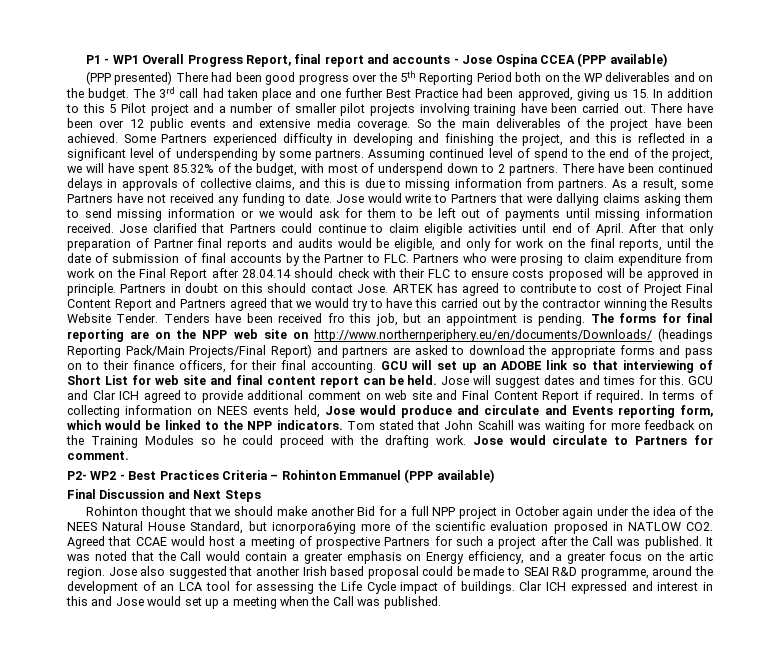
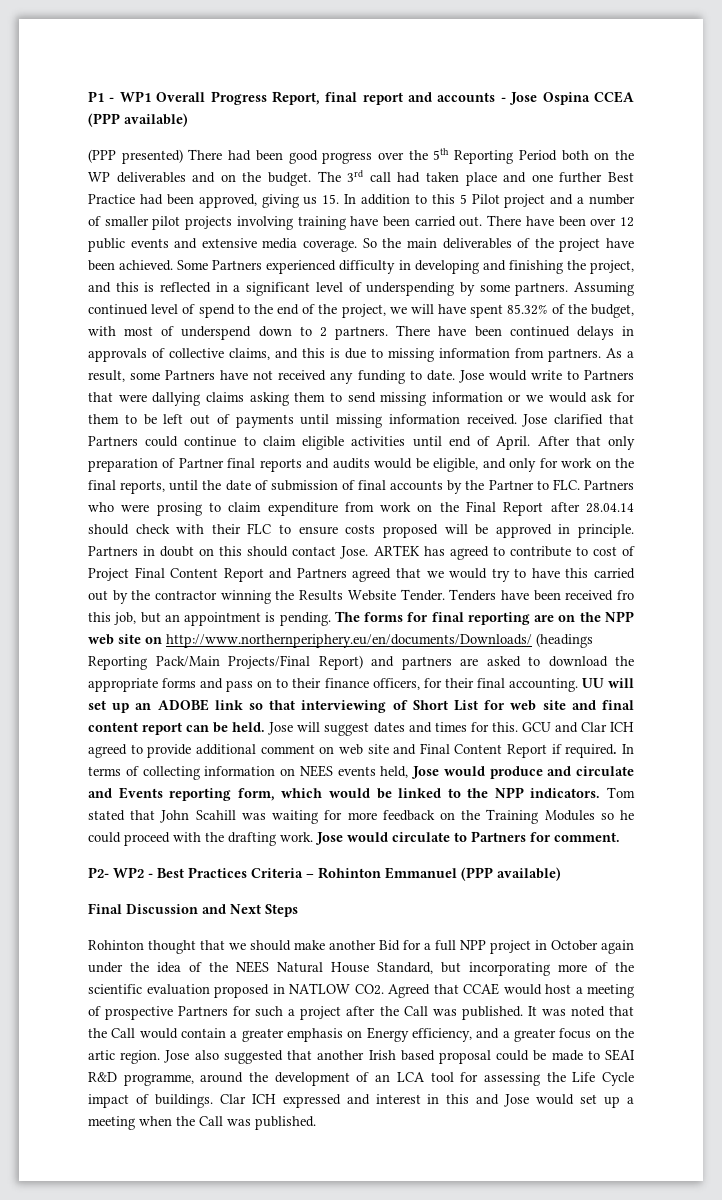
[381,361,408,370] GCU -> [581,678,604,688] UU
[271,522,356,534] icnorpora6ying -> [469,962,550,976] incorporating

